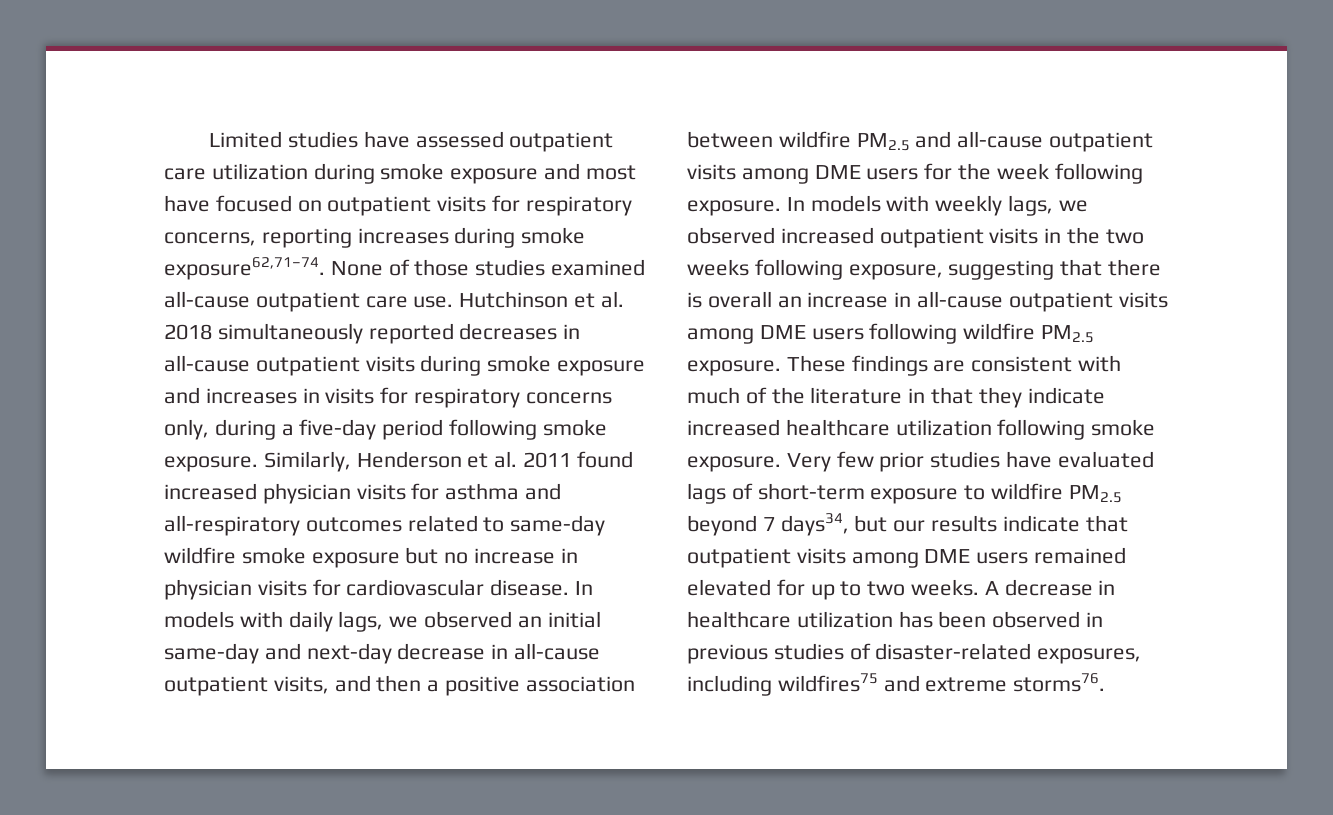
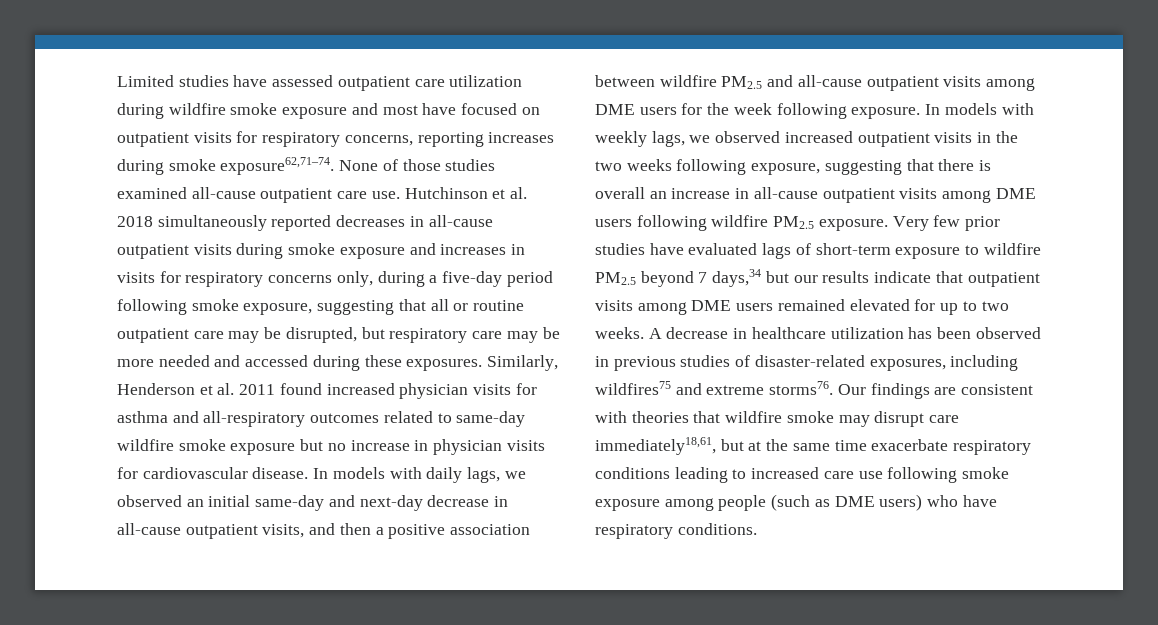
(375, 173) none -> [168,103,226,115] wildfire
[164,456,258,472] exposure. -> [243,299,525,315] [117,327,560,343] [117,355,483,371] exposure, suggesting that all or routine outpatient care may be disrupted, but respiratory care may be more needed and accessed during these exposures.
[786,355,1122,376] [687,387,1105,408] [687,419,1156,440] [687,456,781,472] These findings are consistent with much of the literature in that they indicate increased healthcare utilization following smoke exposure. -> (888, 225) none
[780,513,849,536] days34, -> [712,269,762,287] days,34
(1106, 682) none -> [837,383,1034,399] [595,411,960,427] [595,437,1032,455] [595,467,1010,483] [595,494,997,511] [595,523,757,539] Our findings are consistent with theories that wildfire smoke may disrupt care immediately18,61, but at the same time exacerbate respiratory conditions leading to increased care use following smoke exposure among people (such as DME users) who have respiratory conditions.

